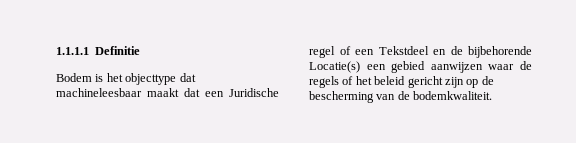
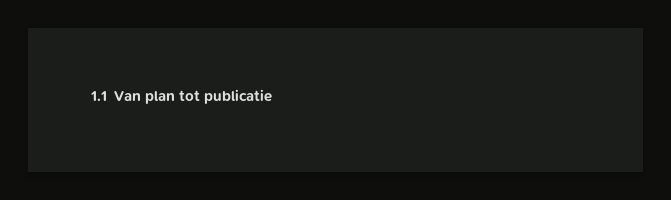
[56,46,141,55] [56,73,196,85] [56,88,279,97] [309,46,532,58] [309,61,532,73] [309,76,494,88] [309,91,493,103] 1.1.1.1 Definitie // Bodem is het objecttype dat machineleesbaar maakt dat een Juridische regel of een Tekstdeel en de bijbehorende Locatie(s) een gebied aanwijzen waar de regels of het beleid gericht zijn op de bescherming van de bodemkwaliteit. -> [90,89,273,104] 1.1 Van plan tot publicatie

